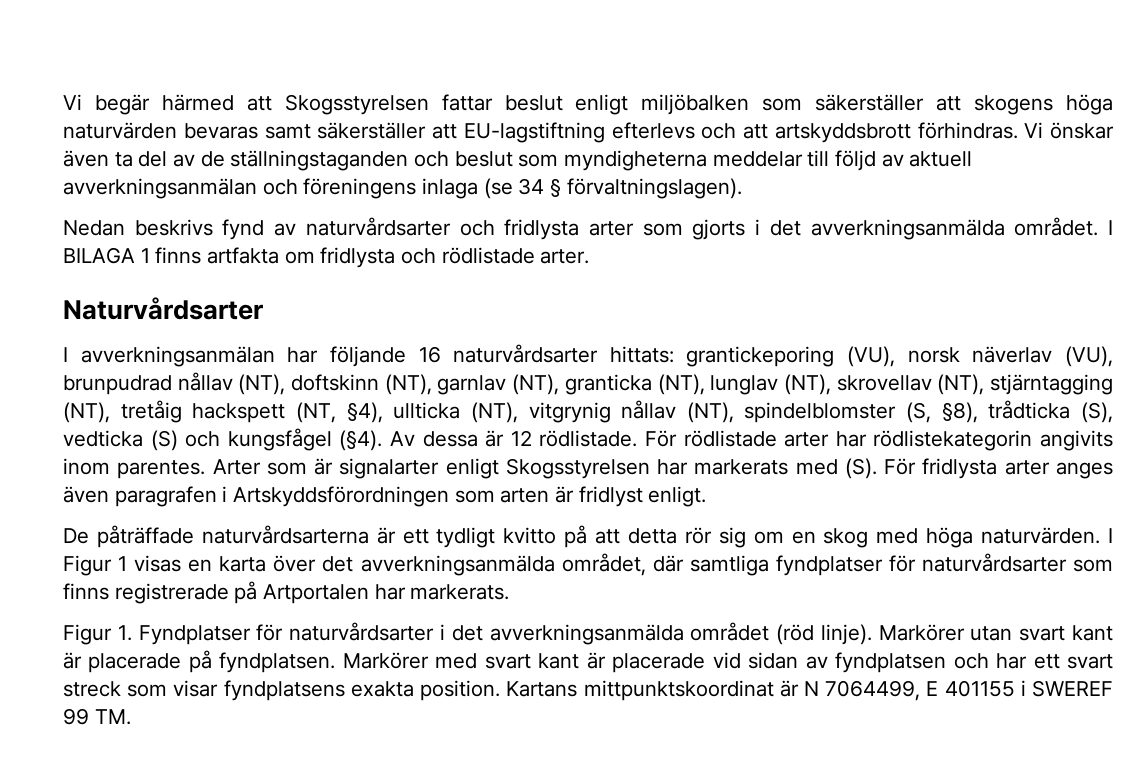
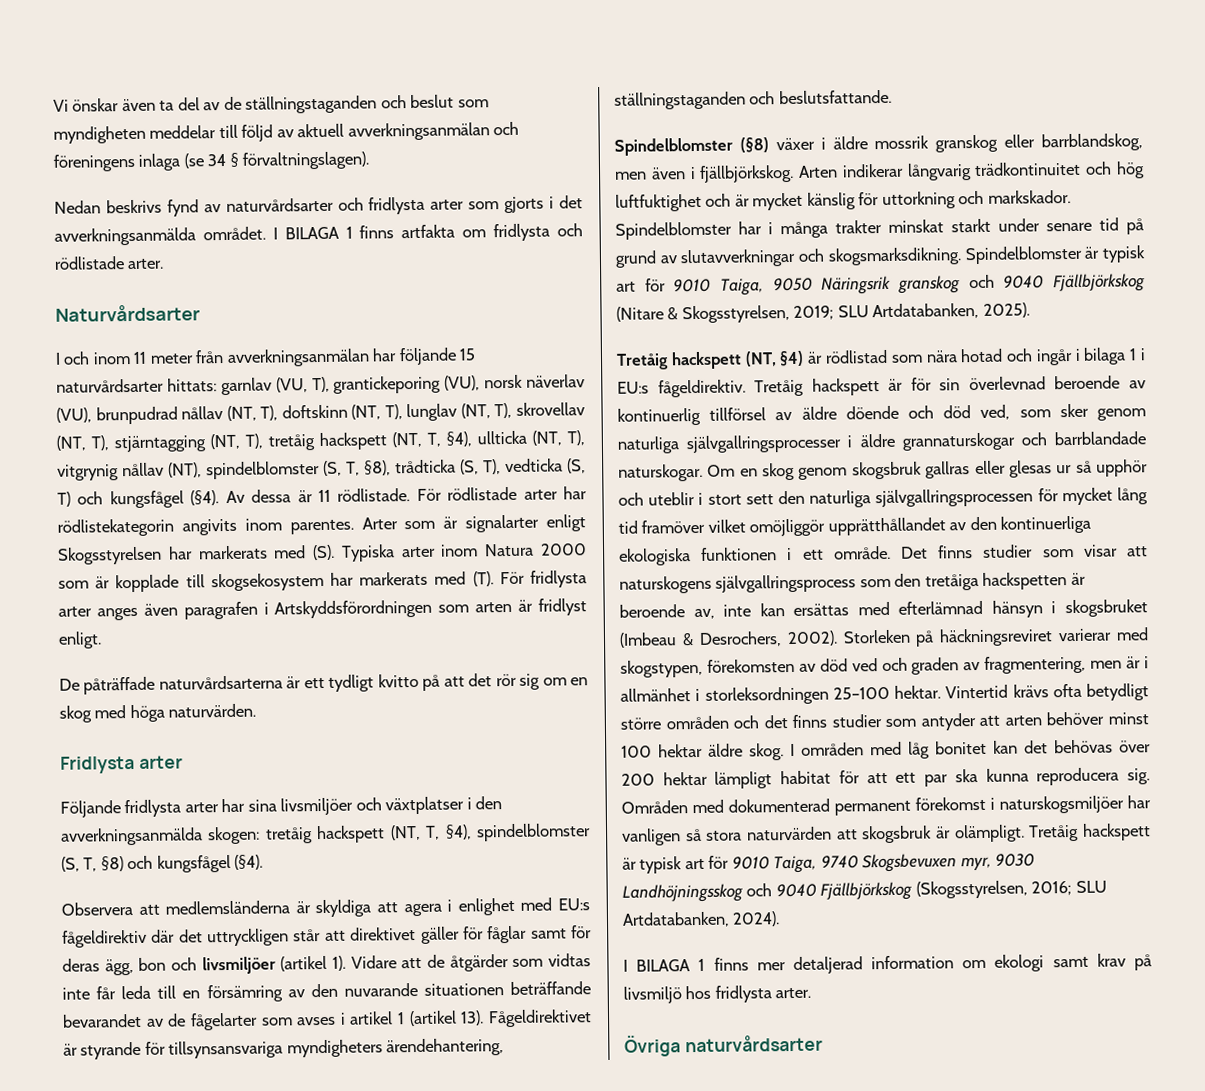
[63,94,1113,115] [63,122,1044,143] Vi begär härmed att Skogsstyrelsen fattar beslut enligt miljöbalken som säkerställer att skogens höga naturvärden bevaras samt säkerställer att EU-lagstiftning efterlevs och att artskyddsbrott förhindras. Vi -> [53,99,69,112] Vi
[564,150,708,171] myndigheterna -> [53,125,146,144] myndigheten
(68, 354) none -> [63,350,225,365] och inom 11 meter från
[418,346,441,363] 16 -> [459,348,477,361] 15
(674, 354) none -> [220,376,330,396] garnlav (VU, T),
[238,374,1114,395] [63,400,336,423] (NT), doftskinn (NT), garnlav (NT), granticka (NT), lunglav (NT), skrovellav (NT), stjärntagging (NT), tretåig hackspett (NT, -> [226,402,585,422] [56,431,441,453] (NT, T), doftskinn (NT, T), lunglav (NT, T), skrovellav (NT, T), stjärntagging (NT, T), tretåig hackspett (NT, T,
[470,402,518,423] (NT), -> [532,430,585,446] (NT, T),
(932, 412) none -> [346,461,360,476] T,
[1081,402,1113,423] [63,430,178,451] (S), vedticka (S) -> [460,458,586,475] [57,491,71,507] (S, T), vedticka (S, T)
[510,430,532,446] 12 -> [317,489,331,503] 11
(877, 468) none -> [340,543,588,562] [58,571,494,593] Typiska arter inom Natura 2000 som är kopplade till skogsekosystem har markerats med (T).
[628,528,678,544] detta -> [468,673,493,687] det
[1108,528,1114,543] [63,553,1113,576] [63,581,510,604] [63,622,1114,645] [63,650,1114,673] [63,680,1113,701] [63,708,131,725] I Figur 1 visas en karta över det avverkningsanmälda området, där samtliga fyndplatser för naturvårdsarter som finns registrerade på Artportalen har markerats. // Figur 1. Fyndplatser för naturvårdsarter i det avverkningsanmälda området (röd linje). Markörer utan svart kant är placerade på fyndplatsen. Markörer med svart kant är placerade vid sidan av fyndplatsen och har ett svart streck som visar fyndplatsens exakta position. Kartans mittpunktskoordinat är N 7064499, E 401155 i SWEREF 99 TM. -> [60,755,183,774] [60,796,503,818] [60,823,592,846] [61,854,264,873] [61,897,591,918] [62,925,593,948] [62,953,591,976] [62,981,592,1003] [62,1009,592,1031] [63,1038,505,1060] [614,89,892,110] [614,133,1143,156] [615,161,1145,183] [615,190,1071,212] [615,217,1144,240] [615,245,1146,268] [616,273,1145,296] [616,302,1030,324] [616,347,1146,370] [617,375,1146,398] [617,403,1146,426] [617,431,1146,454] [618,459,1148,482] [618,487,1148,508] [618,515,1092,537] [619,544,1148,566] [619,572,1086,594] [619,599,1148,620] [619,627,1149,648] [620,655,1149,678] [620,683,1149,705] [620,711,1149,731] [621,739,1151,761] [621,767,1150,789] [621,795,1151,816] [622,823,1151,846] [622,853,1036,874] [622,880,1107,903] [622,911,781,928] [623,953,1152,975] [623,985,812,1004] [624,1034,823,1057] // Fridlysta arter // Följande fridlysta arter har sina livsmiljöer och växtplatser i den avverkningsanmälda skogen: tretåig hackspett (NT, T, §4), spindelblomster (S, T, §8) och kungsfågel (§4). // Observera att medlemsländerna är skyldiga att agera i enlighet med EU:s fågeldirektiv där det uttryckligen står att direktivet gäller för fåglar samt för deras ägg, bon och livsmiljöer (artikel 1). Vidare att de åtgärder som vidtas inte får leda till en försämring av den nuvarande situationen beträffande bevarandet av de fågelarter som avses i artikel 1 (artikel 13). Fågeldirektivet är styrande för tillsynsansvariga myndigheters ärendehantering, ställningstaganden och beslutsfattande. // Spindelblomster (§8) växer i äldre mossrik granskog eller barrblandskog, men även i fjällbjörkskog. Arten indikerar långvarig trädkontinuitet och hög luftfuktighet och är mycket känslig för uttorkning och markskador. Spindelblomster har i många trakter minskat starkt under senare tid på grund av slutavverkningar och skogsmarksdikning. Spindelblomster är typisk art för 9010 Taiga, 9050 Näringsrik granskog och 9040 Fjällbjörkskog (Nitare & Skogsstyrelsen, 2019; SLU Artdatabanken, 2025). // Tretåig hackspett (NT, §4) är rödlistad som nära hotad och ingår i bilaga 1 i EU:s fågeldirektiv. Tretåig hackspett är för sin överlevnad beroende av kontinuerlig tillförsel av äldre döende och död ved, som sker genom naturliga självgallringsprocesser i äldre grannaturskogar och barrblandade naturskogar. Om en skog genom skogsbruk gallras eller glesas ur så upphör och uteblir i stort sett den naturliga självgallringsprocessen för mycket lång tid framöver vilket omöjliggör upprätthållandet av den kontinuerliga ekologiska funktionen i ett område. Det finns studier som visar att naturskogens självgallringsprocess som den tretåiga hackspetten är beroende av, inte kan ersättas med efterlämnad hänsyn i skogsbruket (Imbeau & Desrochers, 2002). Storleken på häckningsreviret varierar med skogstypen, förekomsten av död ved och graden av fragmentering, men är i allmänhet i storleksordningen 25–100 hektar. Vintertid krävs ofta betydligt större områden och det finns studier som antyder att arten behöver minst 100 hektar äldre skog. I områden med låg bonitet kan det behövas över 200 hektar lämpligt habitat för att ett par ska kunna reproducera sig. Områden med dokumenterad permanent förekomst i naturskogsmiljöer har vanligen så stora naturvärden att skogsbruk är olämpligt. Tretåig hackspett är typisk art för 9010 Taiga, 9740 Skogsbevuxen myr, 9030 Landhöjningsskog och 9040 Fjällbjörkskog (Skogsstyrelsen, 2016; SLU Artdatabanken, 2024). // I BILAGA 1 finns mer detaljerad information om ekologi samt krav på livsmiljö hos fridlysta arter. // Övriga naturvårdsarter

